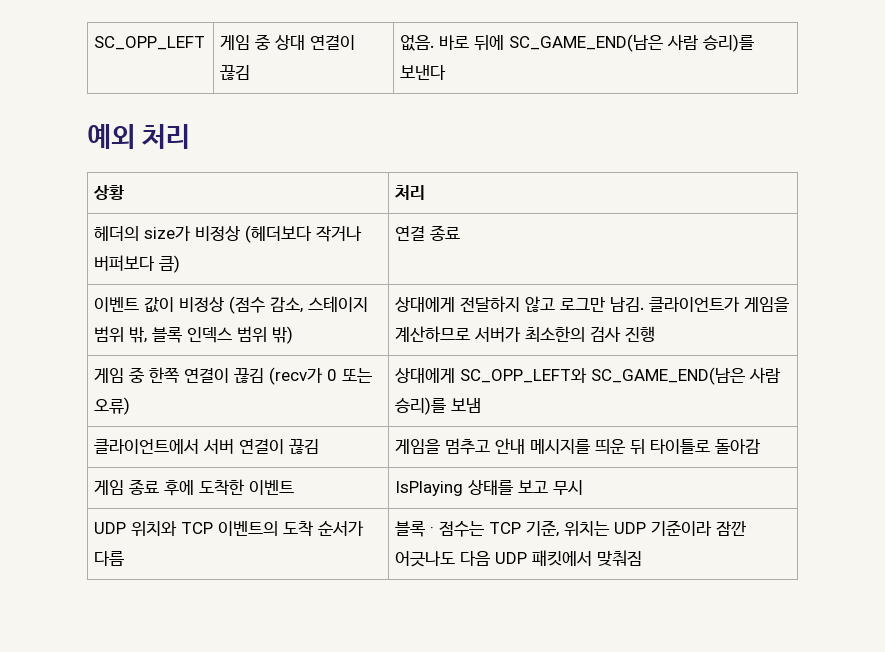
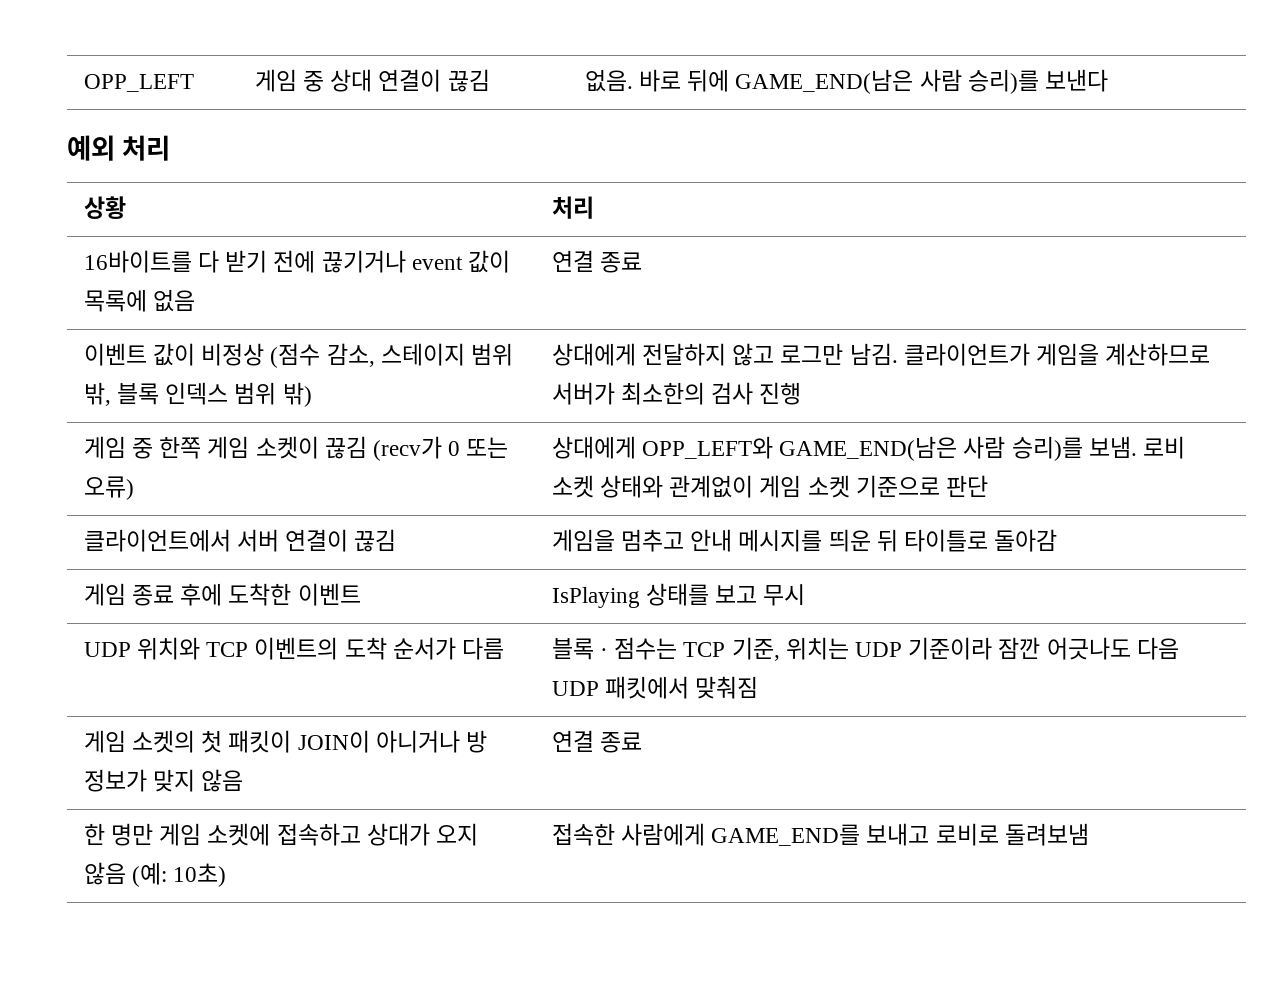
[94,36,206,50] SC_OPP_LEFT -> [83,74,194,92] OPP_LEFT
[509,34,664,52] SC_GAME_END(남은 -> [735,69,914,94] GAME_END(남은
[94,225,363,243] [94,255,181,273] 헤더의 size가 비정상 (헤더보다 작거나 버퍼보다 큼) -> [83,250,510,273] [83,289,195,312] 16바이트를 다 받기 전에 끊기거나 event 값이 목록에 없음
[184,368,230,383] 연결이 -> [207,436,319,459] 게임 소켓이
[460,367,781,385] [395,397,482,415] SC_OPP_LEFT와 SC_GAME_END(남은 사람 승리)를 보냄 -> [641,436,1185,461] [551,475,988,498] OPP_LEFT와 GAME_END(남은 사람 승리)를 보냄. 로비 소켓 상태와 관계없이 게임 소켓 기준으로 판단
(643, 558) none -> [83,730,487,753] [83,769,244,792] [551,730,642,753] [83,823,478,846] [83,862,227,887] [551,823,1089,846] // 게임 소켓의 첫 패킷이 JOIN이 아니거나 방 정보가 맞지 않음 | 연결 종료 // 한 명만 게임 소켓에 접속하고 상대가 오지 않음 (예: 10초) | 접속한 사람에게 GAME_END를 보내고 로비로 돌려보냄

